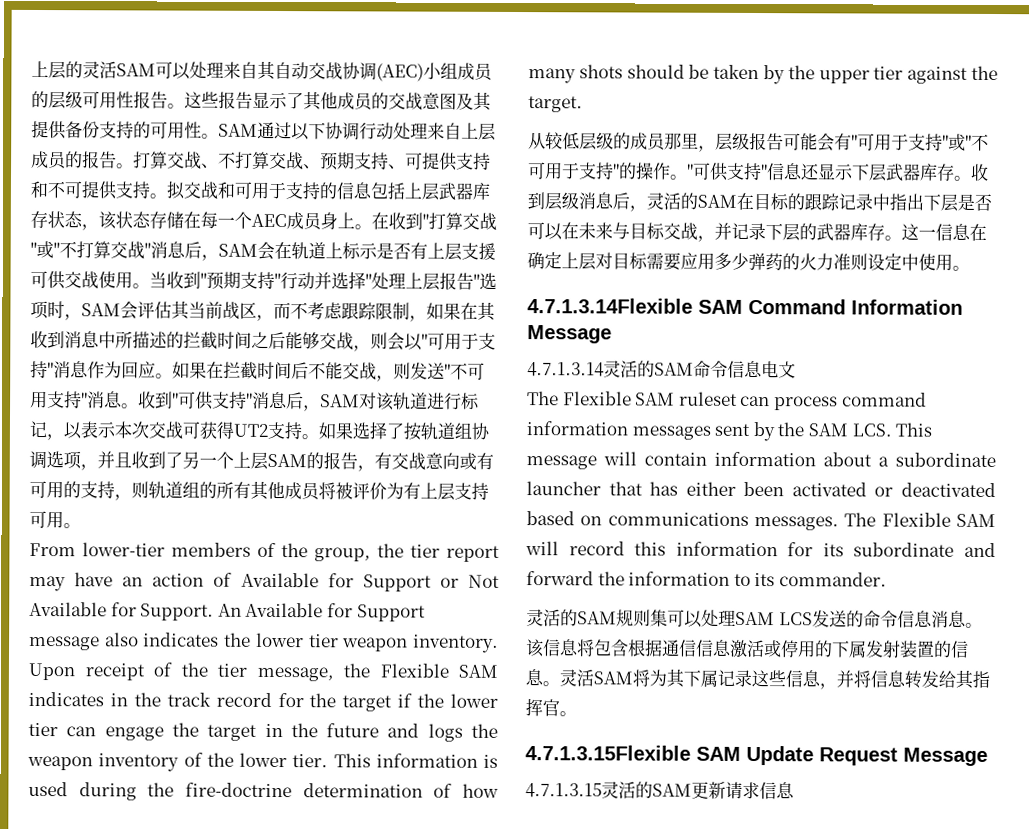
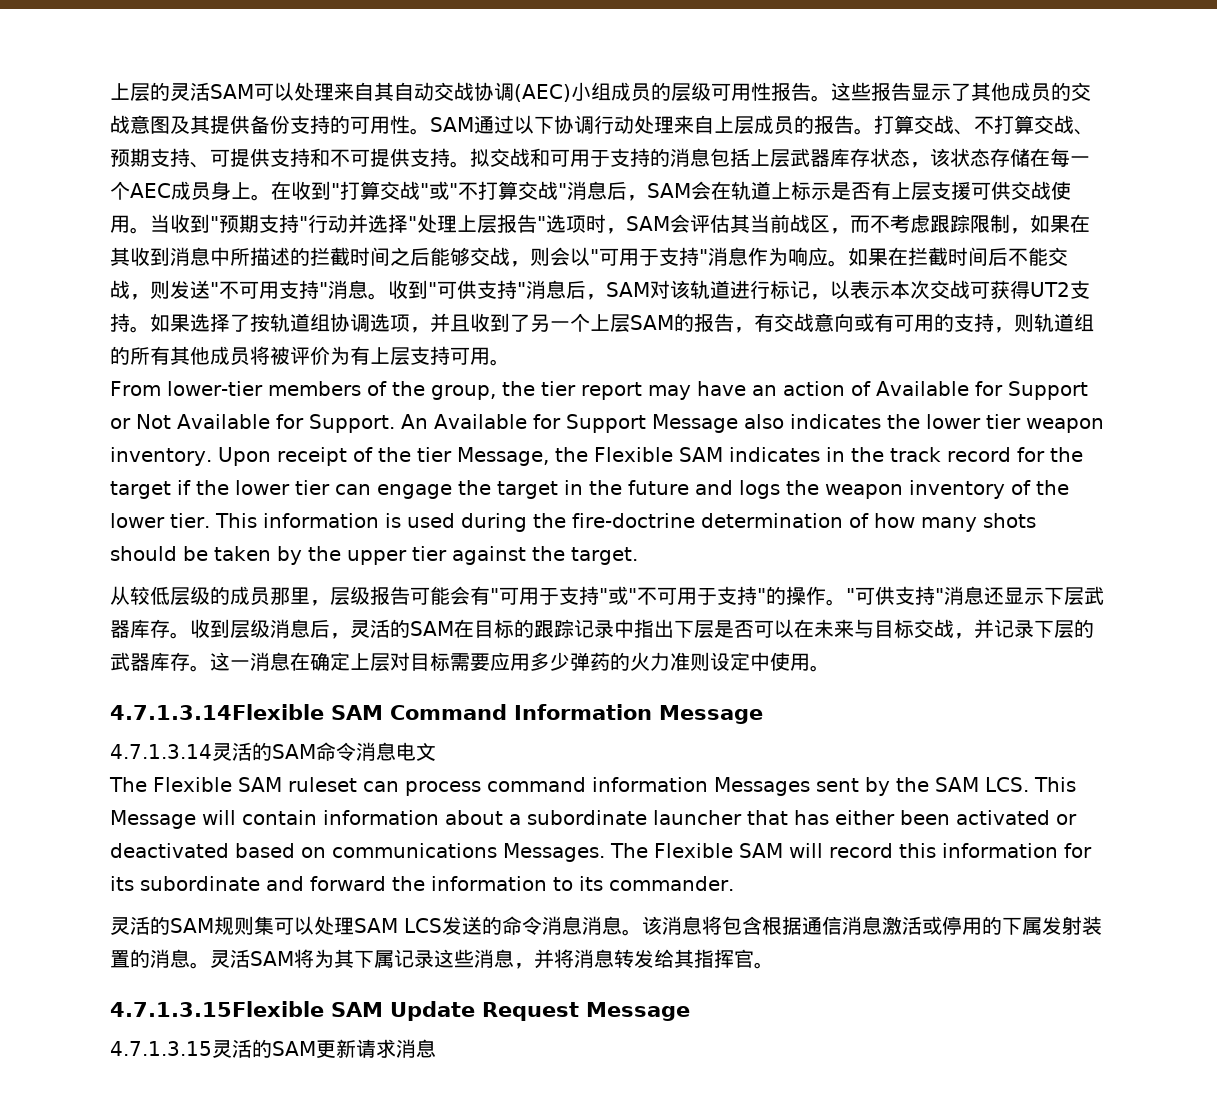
[336,182,354,200] 信 -> [670,148,690,167] 消
[121,361,139,379] 回 -> [788,247,808,266] 响
[29,635,100,651] message -> [651,414,738,433] Message
[256,666,334,682] message, -> [456,447,549,466] Message,
[766,163,785,181] 信 -> [944,586,964,605] 消
[935,223,953,241] 信 -> [250,652,270,671] 消
[727,360,745,378] 信 -> [356,742,376,761] 消
[631,425,711,440] messages -> [714,777,810,796] Messages
[526,455,597,470] message -> [110,810,196,829] Message
[754,516,839,531] messages. -> [503,843,605,862] Messages.
[896,610,915,628] 信 -> [542,916,562,935] 消
[542,639,561,657] 信 -> [662,916,682,935] 消
[695,639,714,657] 信 -> [842,916,862,935] 消
[950,640,969,658] 信 -> [150,949,170,968] 消
[785,670,803,688] 信 -> [474,949,494,968] 消
[870,670,888,688] 信 -> [574,949,594,968] 消
[759,782,777,800] 信 -> [396,1039,416,1058] 消

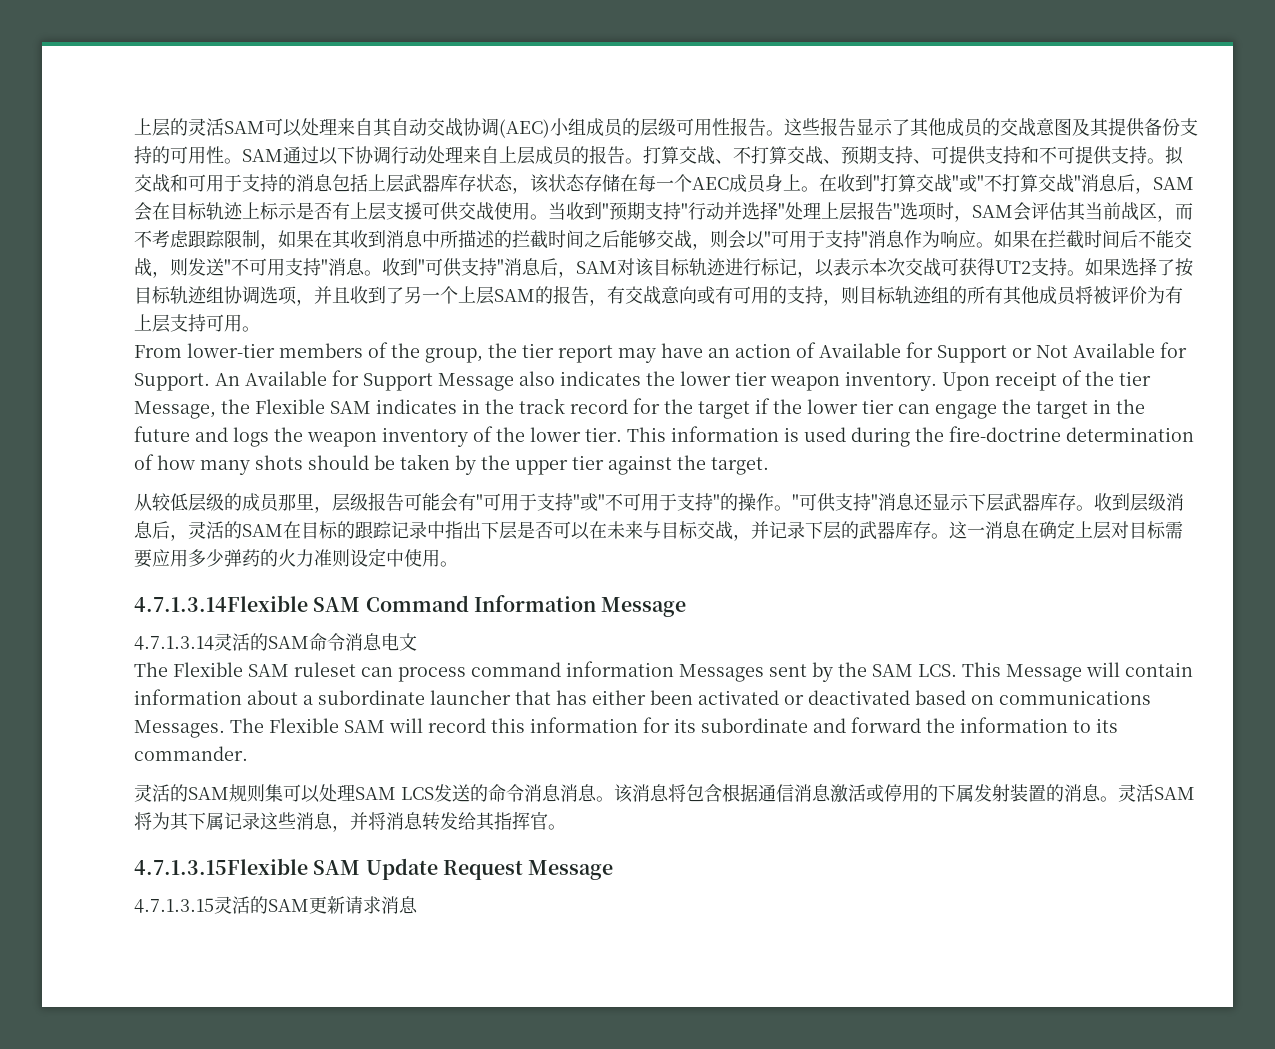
[731,181,771,200] 轨道 -> [170,202,243,220] 目标轨迹
[690,280,730,299] 轨道 -> [653,258,726,276] 目标轨迹
[270,313,310,332] 轨道 -> [134,286,207,304] 目标轨迹
[1034,313,1074,332] 轨道 -> [859,286,932,304] 目标轨迹

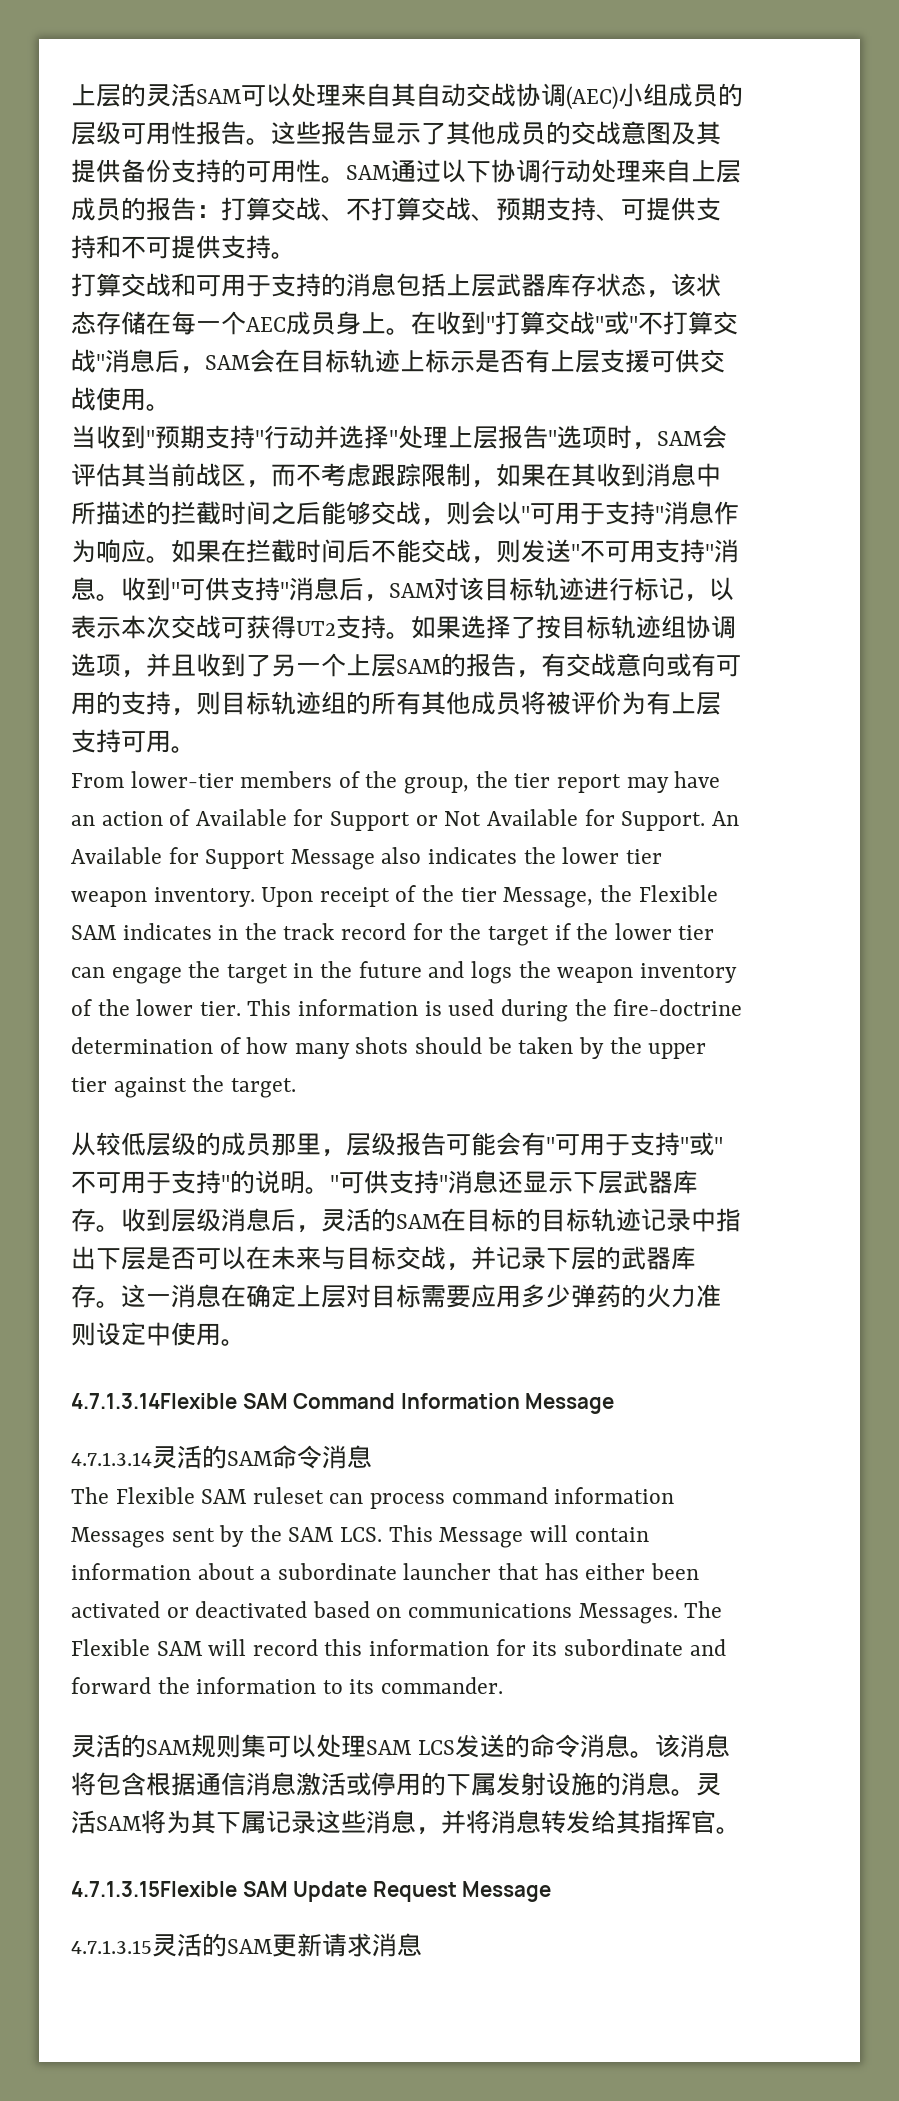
[625,158,643,164] 。 -> [196,205,221,218] ：
[1165,146,1184,165] 拟 -> [71,273,121,297] // 打算
(548, 217) none -> (171, 407) //
[738,493,774,511] 操作 -> [255,1170,305,1194] 说明
[355,521,392,539] 跟踪 -> [541,1208,641,1232] 目标轨迹
[381,633,417,651] 电文 -> (372, 1456) none
[560,784,597,802] 消息 -> (630, 1745) none
[1010,784,1046,802] 装置 -> [546,1772,596,1796] 设施

